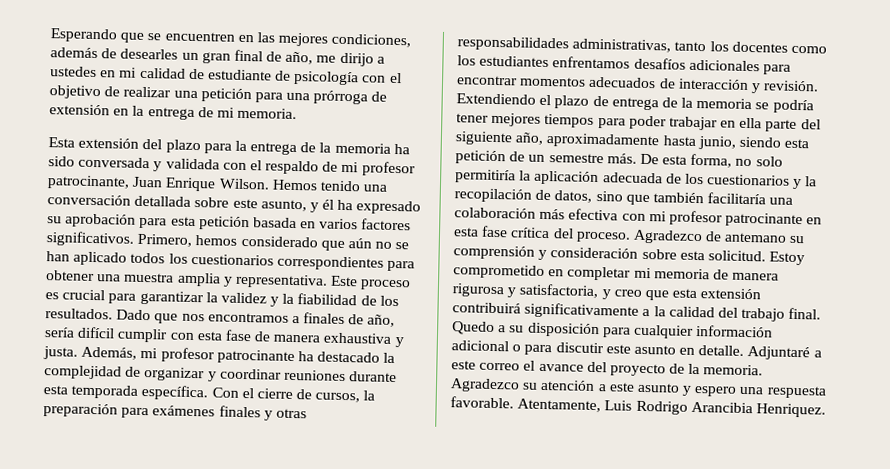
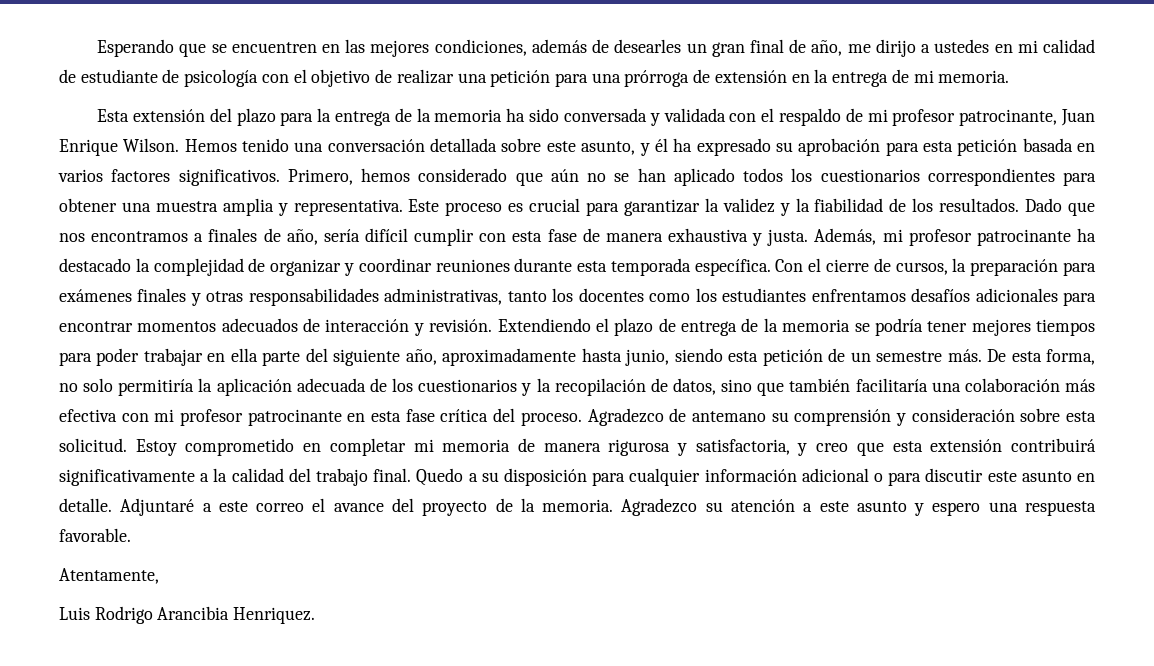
(514, 402) none -> (131, 535) //
(602, 405) none -> (159, 576) //

